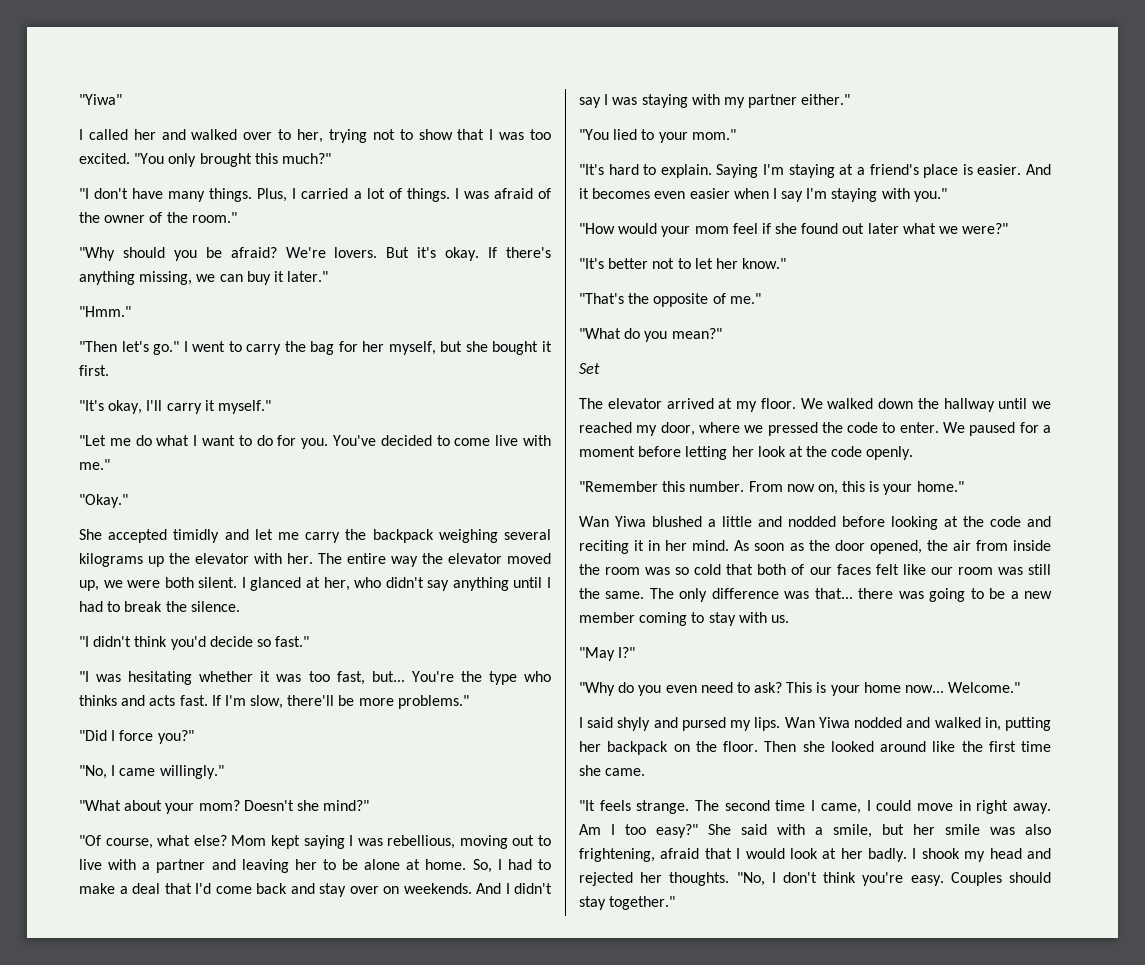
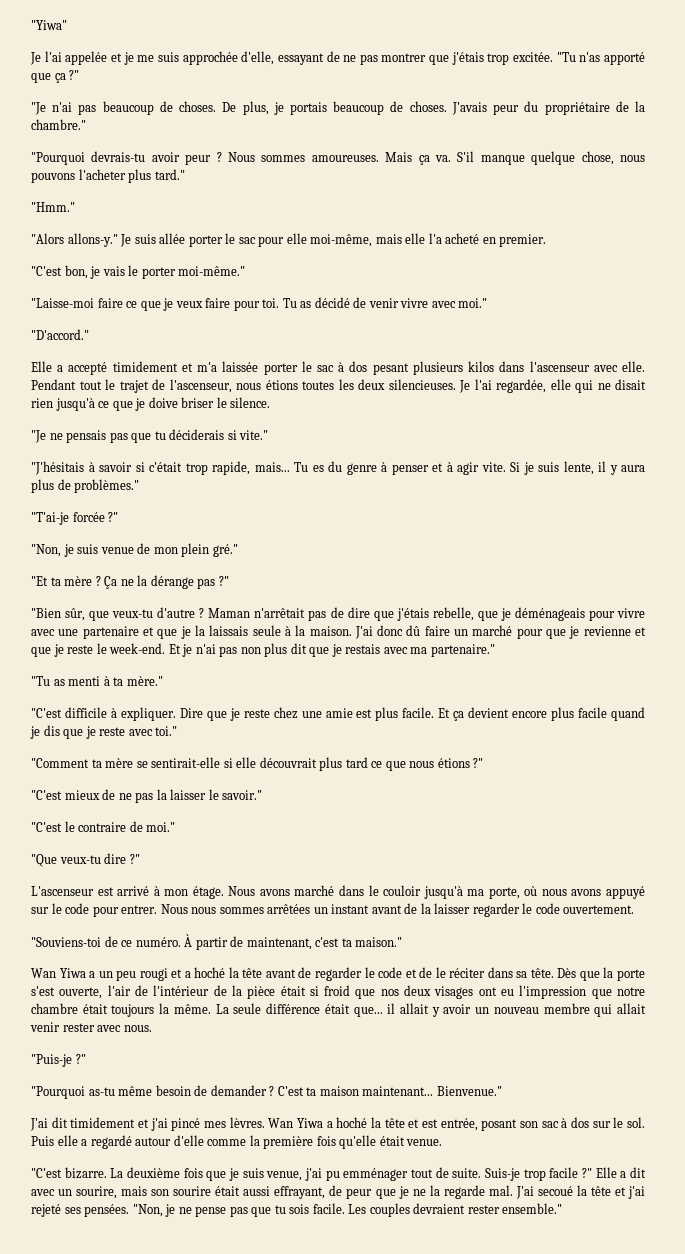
[79,129,551,143] [79,153,331,167] [79,188,551,202] [79,212,237,223] [79,247,551,261] [79,271,329,285] [79,306,131,317] [79,341,552,355] [79,365,109,376] [79,400,271,414] [79,435,552,449] [79,459,110,470] [79,494,128,508] [79,529,551,543] [79,553,551,567] [79,577,551,591] [79,601,240,612] [79,636,310,650] [79,671,551,685] [79,695,469,709] [79,730,194,744] [79,765,224,779] [79,800,370,814] [79,835,551,849] [79,859,551,873] [79,883,552,897] [579,94,851,108] [579,129,736,143] [579,164,1051,178] [579,188,947,202] [579,223,1009,237] [579,258,787,269] [579,293,761,307] [579,328,722,342] [579,363,600,374] [579,398,1051,412] [579,422,1051,436] [579,446,914,460] [579,481,964,495] [579,516,1051,530] [579,540,1051,554] [579,564,1051,575] [579,588,1052,602] [579,612,789,626] [579,647,636,661] [579,682,1021,696] [579,717,1051,731] [579,741,1051,755] [579,765,646,776] [579,800,1051,814] [579,824,1051,838] [579,848,1051,862] [579,872,1051,886] [579,896,676,910] I called her and walked over to her, trying not to show that I was too excited. "You only brought this much?" // "I don't have many things. Plus, I carried a lot of things. I was afraid of the owner of the room." // "Why should you be afraid? We're lovers. But it's okay. If there's anything missing, we can buy it later." // "Hmm." // "Then let's go." I went to carry the bag for her myself, but she bought it first. // "It's okay, I'll carry it myself." // "Let me do what I want to do for you. You've decided to come live with me." // "Okay." // She accepted timidly and let me carry the backpack weighing several kilograms up the elevator with her. The entire way the elevator moved up, we were both silent. I glanced at her, who didn't say anything until I had to break the silence. // "I didn't think you'd decide so fast." // "I was hesitating whether it was too fast, but... You're the type who thinks and acts fast. If I'm slow, there'll be more problems." // "Did I force you?" // "No, I came willingly." // "What about your mom? Doesn't she mind?" // "Of course, what else? Mom kept saying I was rebellious, moving out to live with a partner and leaving her to be alone at home. So, I had to make a deal that I'd come back and stay over on weekends. And I didn't say I was staying with my partner either." // "You lied to your mom." // "It's hard to explain. Saying I'm staying at a friend's place is easier. And it becomes even easier when I say I'm staying with you." // "How would your mom feel if she found out later what we were?" // "It's better not to let her know." // "That's the opposite of me." // "What do you mean?" // Set // The elevator arrived at my floor. We walked down the hallway until we reached my door, where we pressed the code to enter. We paused for a moment before letting her look at the code openly. // "Remember this number. From now on, this is your home." // Wan Yiwa blushed a little and nodded before looking at the code and reciting it in her mind. As soon as the door opened, the air from inside the room was so cold that both of our faces felt like our room was still the same. The only difference was that... there was going to be a new member coming to stay with us. // "May I?" // "Why do you even need to ask? This is your home now... Welcome." // I said shyly and pursed my lips. Wan Yiwa nodded and walked in, putting her backpack on the floor. Then she looked around like the first time she came. // "It feels strange. The second time I came, I could move in right away. Am I too easy?" She said with a smile, but her smile was also frightening, afraid that I would look at her badly. I shook my head and rejected her thoughts. "No, I don't think you're easy. Couples should stay together." -> [30,51,645,65] [31,70,80,83] [31,101,645,115] [31,119,86,130] [31,151,645,165] [31,169,185,183] [31,202,75,212] [31,233,547,247] [31,265,246,279] [31,297,488,311] [31,329,89,340] [31,361,645,375] [31,379,646,393] [31,397,271,411] [31,429,269,443] [31,461,645,475] [31,479,140,493] [31,512,119,525] [31,543,238,557] [31,575,229,589] [31,607,645,621] [31,625,647,639] [31,643,495,657] [31,676,163,686] [31,707,645,721] [30,725,178,739] [31,757,484,771] [31,789,263,803] [31,821,176,832] [31,853,140,867] [31,885,645,899] [31,903,635,917] [31,934,403,950] [31,967,646,981] [31,985,645,999] [31,1003,646,1017] [30,1022,152,1032] [31,1054,86,1067] [31,1085,502,1099] [30,1117,645,1131] [31,1135,443,1149] [31,1167,646,1181] [31,1185,645,1199] [31,1203,563,1217] Je l'ai appelée et je me suis approchée d'elle, essayant de ne pas montrer que j'étais trop excitée. "Tu n'as apporté que ça ?" // "Je n'ai pas beaucoup de choses. De plus, je portais beaucoup de choses. J'avais peur du propriétaire de la chambre." // "Pourquoi devrais-tu avoir peur ? Nous sommes amoureuses. Mais ça va. S'il manque quelque chose, nous pouvons l'acheter plus tard." // "Hmm." // "Alors allons-y." Je suis allée porter le sac pour elle moi-même, mais elle l'a acheté en premier. // "C'est bon, je vais le porter moi-même." // "Laisse-moi faire ce que je veux faire pour toi. Tu as décidé de venir vivre avec moi." // "D'accord." // Elle a accepté timidement et m'a laissée porter le sac à dos pesant plusieurs kilos dans l'ascenseur avec elle. Pendant tout le trajet de l'ascenseur, nous étions toutes les deux silencieuses. Je l'ai regardée, elle qui ne disait rien jusqu'à ce que je doive briser le silence. // "Je ne pensais pas que tu déciderais si vite." // "J'hésitais à savoir si c'était trop rapide, mais... Tu es du genre à penser et à agir vite. Si je suis lente, il y aura plus de problèmes." // "T'ai-je forcée ?" // "Non, je suis venue de mon plein gré." // "Et ta mère ? Ça ne la dérange pas ?" // "Bien sûr, que veux-tu d'autre ? Maman n'arrêtait pas de dire que j'étais rebelle, que je déménageais pour vivre avec une partenaire et que je la laissais seule à la maison. J'ai donc dû faire un marché pour que je revienne et que je reste le week-end. Et je n'ai pas non plus dit que je restais avec ma partenaire." // "Tu as menti à ta mère." // "C'est difficile à expliquer. Dire que je reste chez une amie est plus facile. Et ça devient encore plus facile quand je dis que je reste avec toi." // "Comment ta mère se sentirait-elle si elle découvrait plus tard ce que nous étions ?" // "C'est mieux de ne pas la laisser le savoir." // "C'est le contraire de moi." // "Que veux-tu dire ?" // L'ascenseur est arrivé à mon étage. Nous avons marché dans le couloir jusqu'à ma porte, où nous avons appuyé sur le code pour entrer. Nous nous sommes arrêtées un instant avant de la laisser regarder le code ouvertement. // "Souviens-toi de ce numéro. À partir de maintenant, c'est ta maison." // Wan Yiwa a un peu rougi et a hoché la tête avant de regarder le code et de le réciter dans sa tête. Dès que la porte s'est ouverte, l'air de l'intérieur de la pièce était si froid que nos deux visages ont eu l'impression que notre chambre était toujours la même. La seule différence était que... il allait y avoir un nouveau membre qui allait venir rester avec nous. // "Puis-je ?" // "Pourquoi as-tu même besoin de demander ? C'est ta maison maintenant... Bienvenue." // J'ai dit timidement et j'ai pincé mes lèvres. Wan Yiwa a hoché la tête et est entrée, posant son sac à dos sur le sol. Puis elle a regardé autour d'elle comme la première fois qu'elle était venue. // "C'est bizarre. La deuxième fois que je suis venue, j'ai pu emménager tout de suite. Suis-je trop facile ?" Elle a dit avec un sourire, mais son sourire était aussi effrayant, de peur que je ne la regarde mal. J'ai secoué la tête et j'ai rejeté ses pensées. "Non, je ne pense pas que tu sois facile. Les couples devraient rester ensemble."

